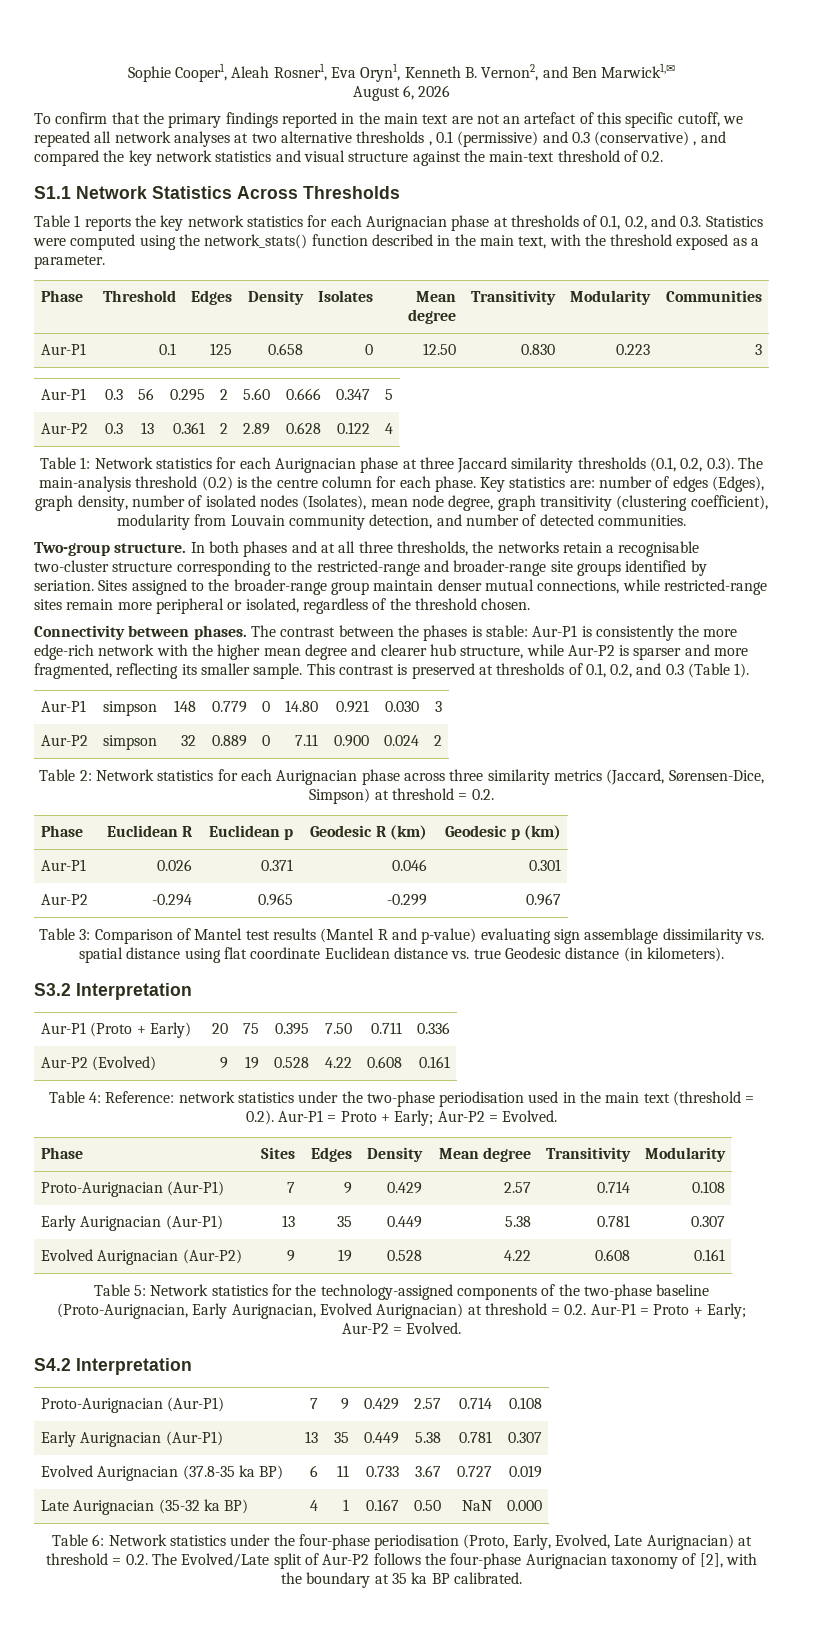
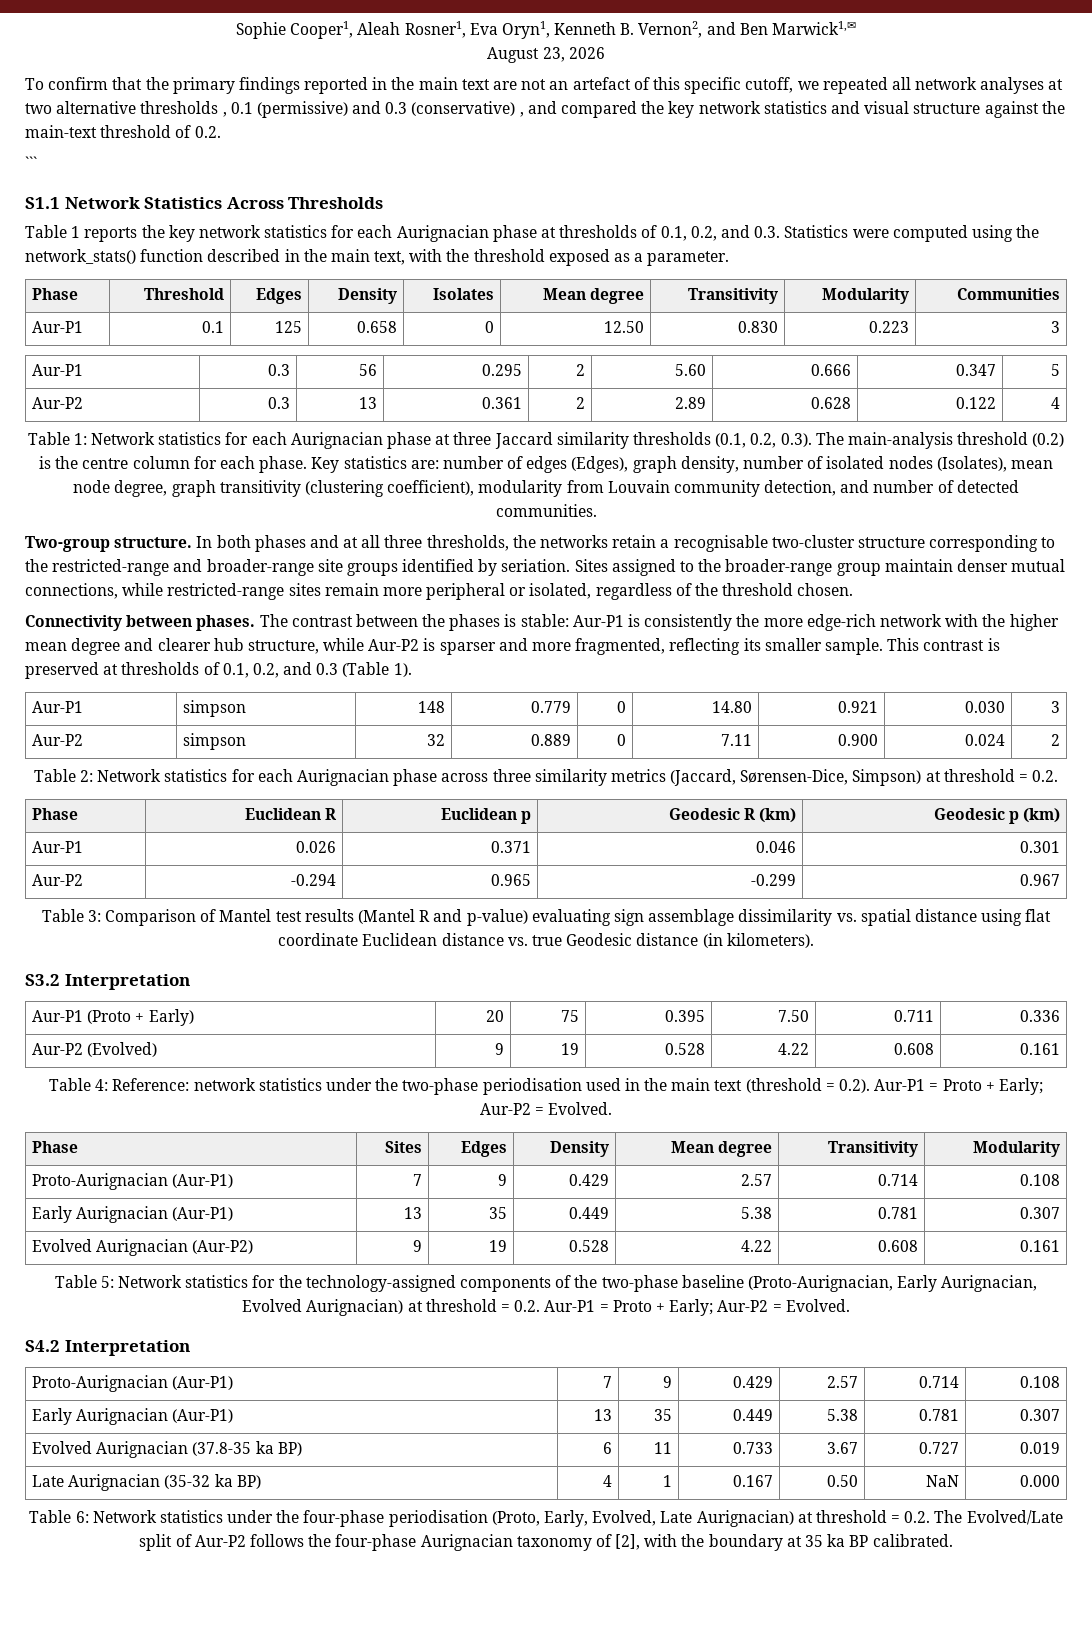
[403,85,414,100] 6, -> [542,47,565,62] 23,
(664, 156) none -> [25,156,37,169] // ```

